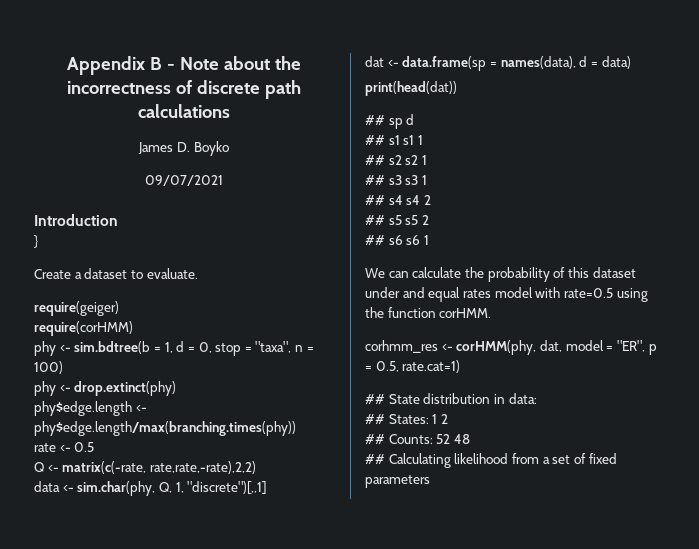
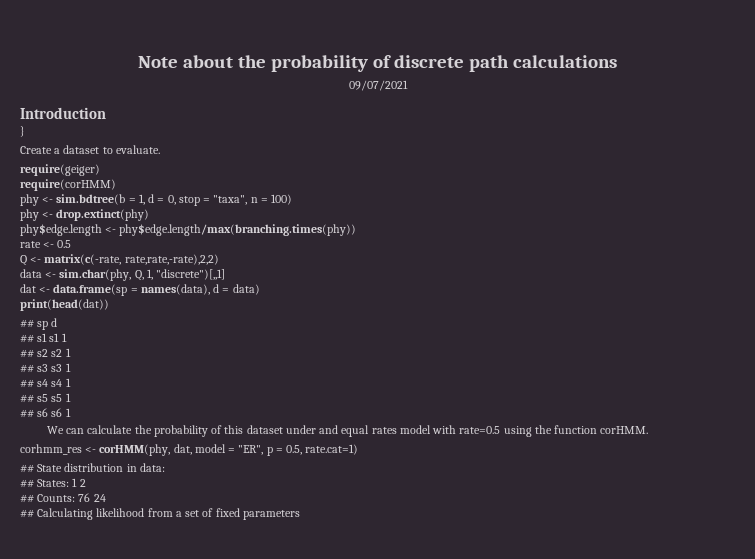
[67,56,176,75] Appendix B - -> (137, 62) none
[67,81,172,94] incorrectness -> [270,55,368,72] probability
[138,141,229,156] // James D. Boyko -> (618, 61) none
[423,195,431,205] 2 -> [65,378,71,387] 1
[421,215,429,225] 2 -> [65,393,71,402] 1
[436,434,470,444] 52 48 -> [78,493,106,502] 76 24

